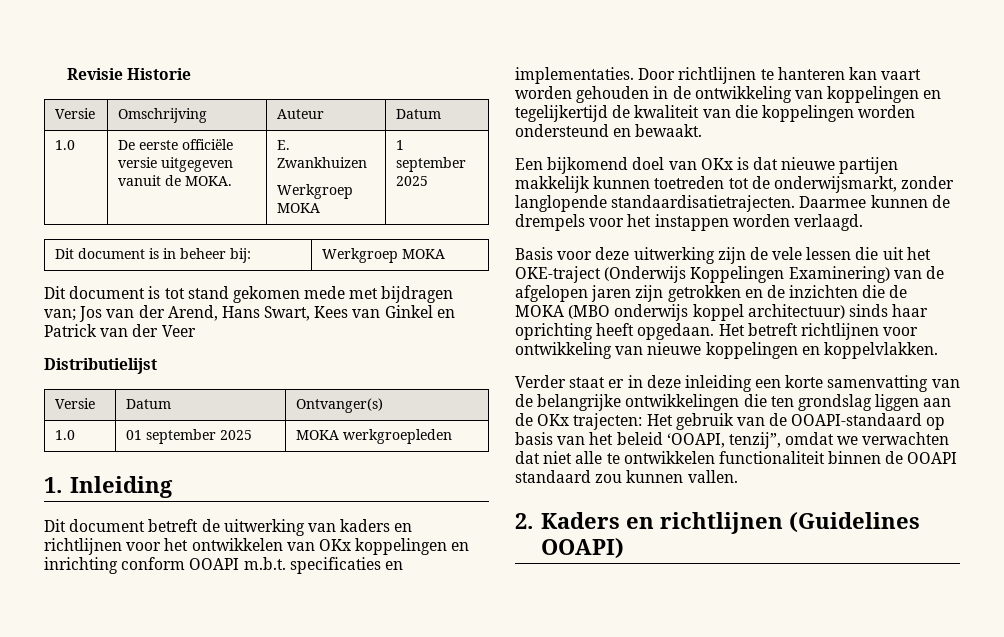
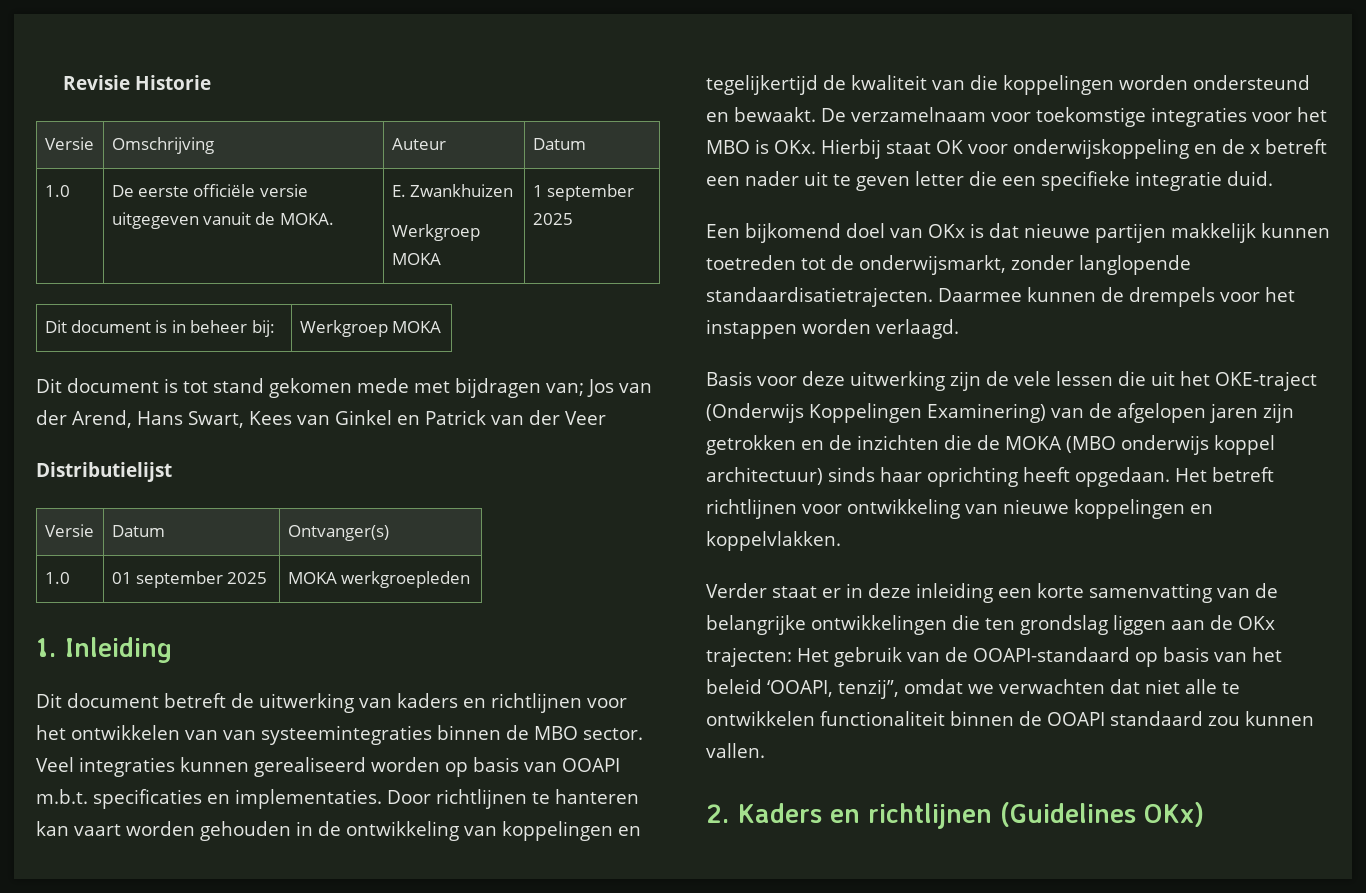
[318,538,470,555] [44,557,186,574] OKx koppelingen en inrichting conform -> [223,725,643,745] [36,757,557,777] van systeemintegraties binnen de MBO sector. Veel integraties kunnen gerealiseerd worden op basis van
(703, 130) none -> [821,107,1327,127] [706,139,1327,159] [706,171,1273,191] De verzamelnaam voor toekomstige integraties voor het MBO is OKx. Hierbij staat OK voor onderwijskoppeling en de x betreft een nader uit te geven letter die een specifieke integratie duid.
[540,538,624,559] OOAPI) -> [1144,802,1205,827] OKx)

